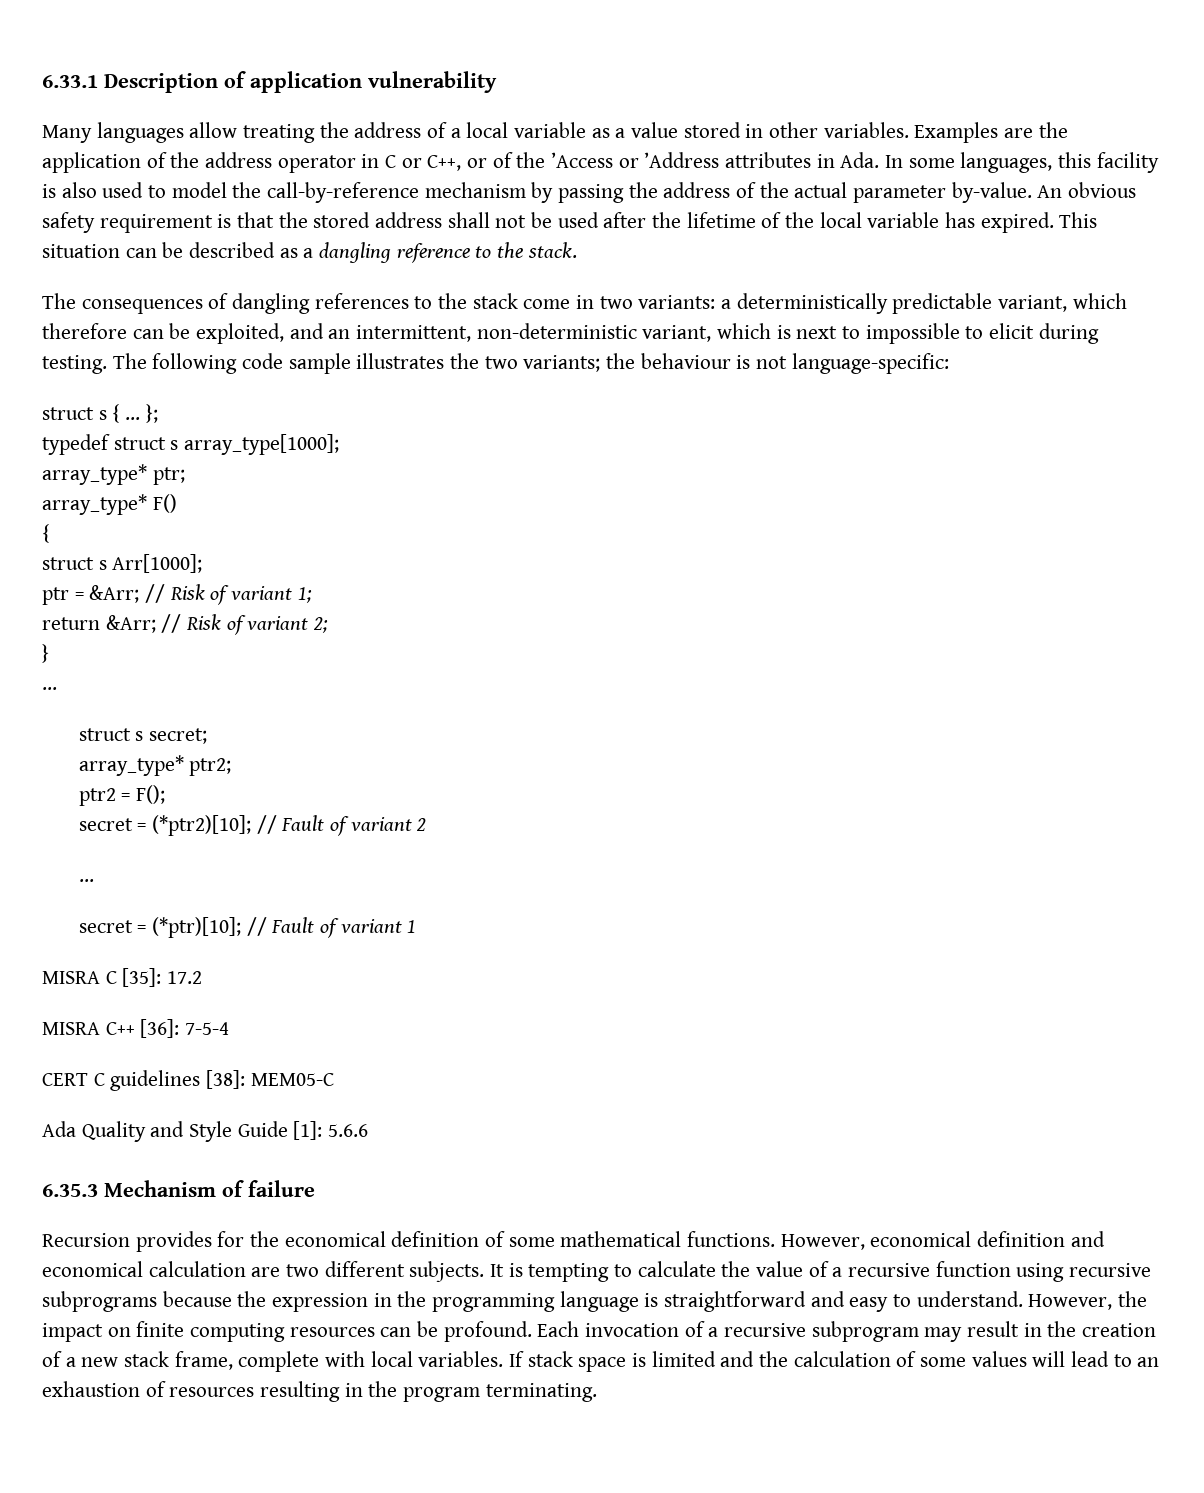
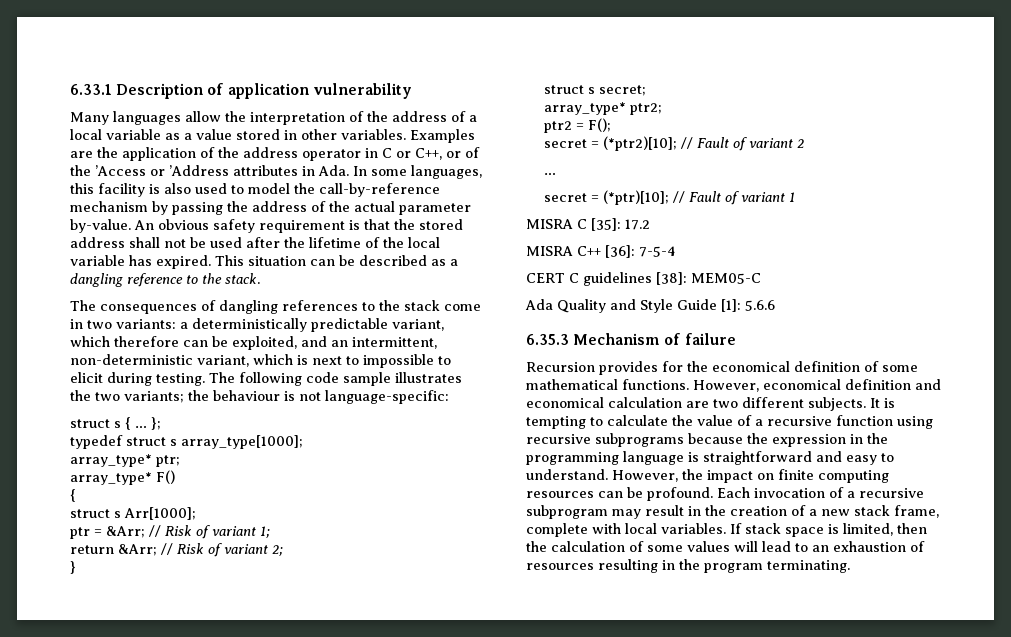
[243,124,316,143] treating -> [225,111,364,125] the interpretation of
[42,687,57,690] // … -> (76, 567) none
[651,1351,755,1367] limited and -> [843,523,927,536] limited, then

